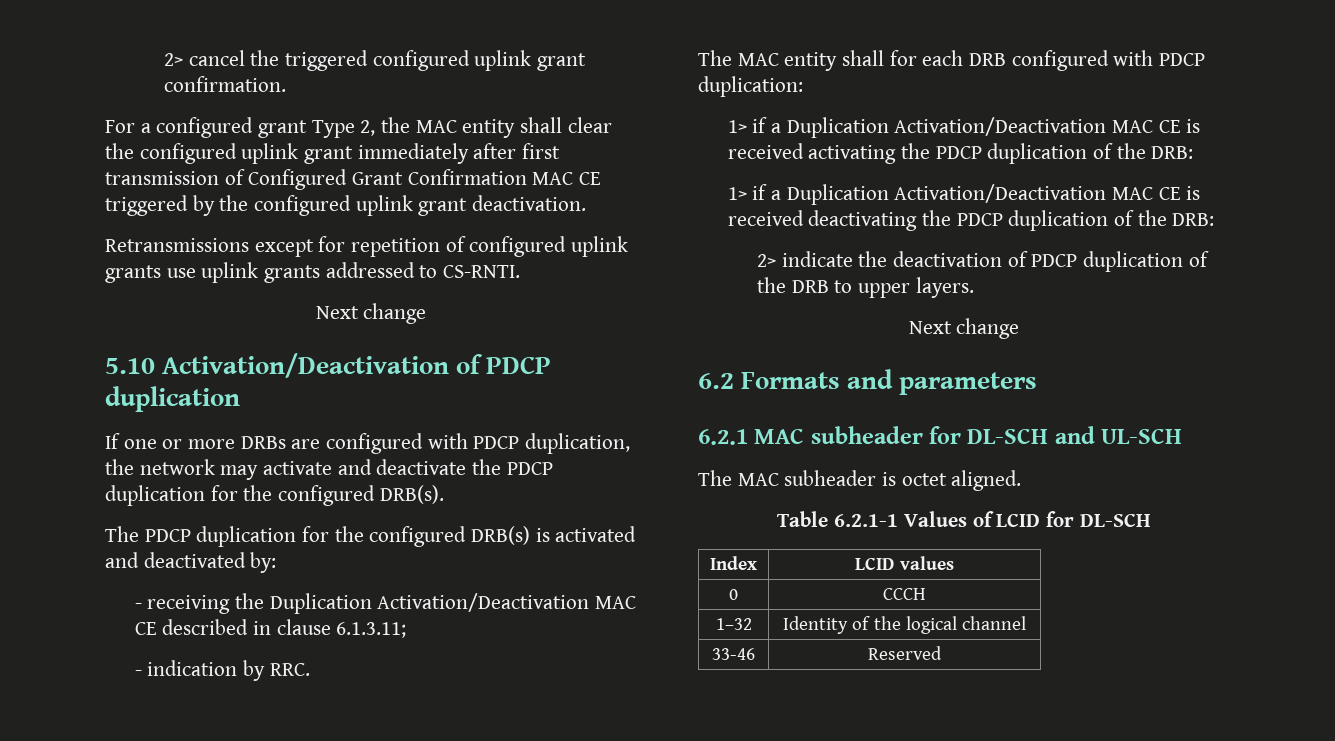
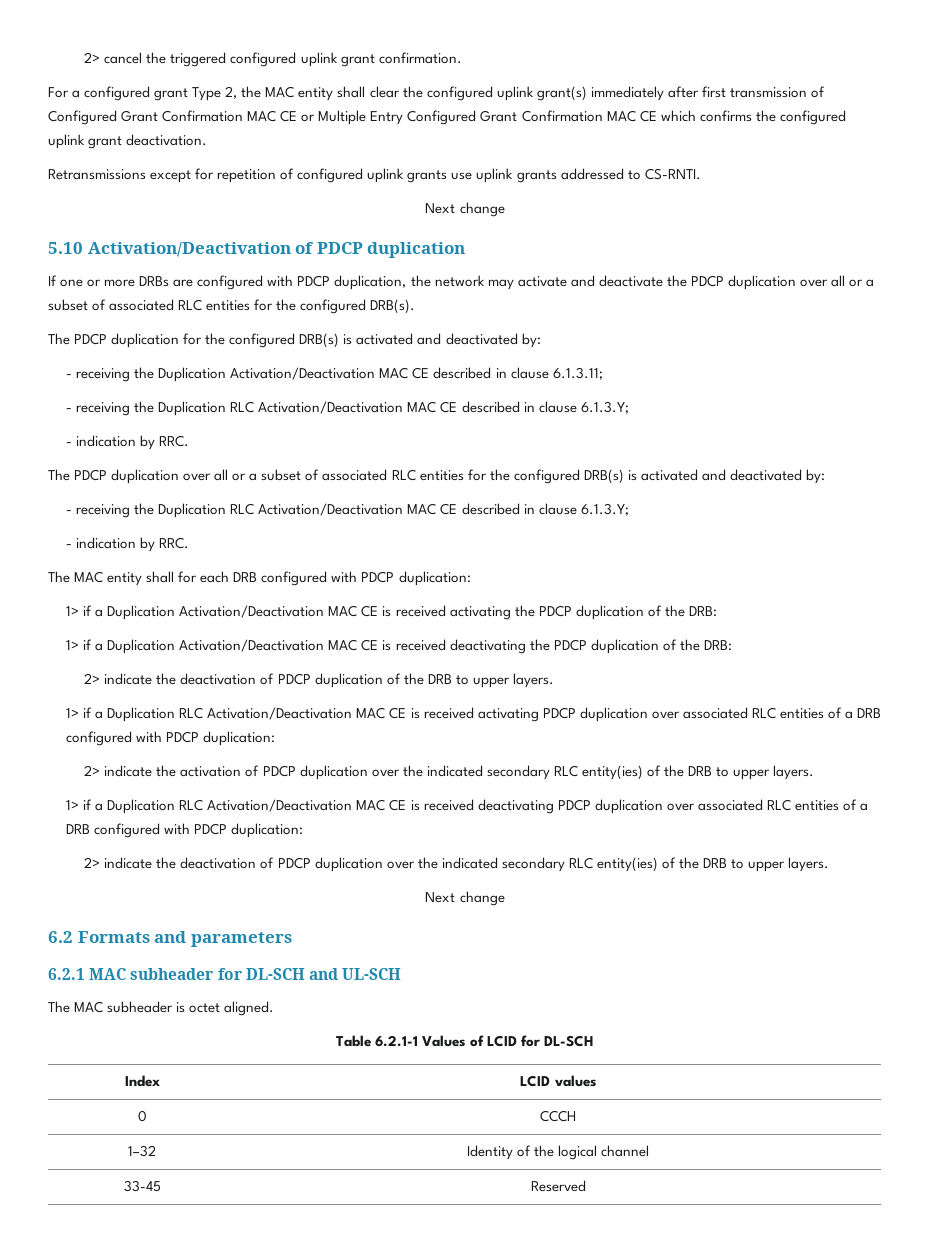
[304,146,354,164] grant -> [536,86,587,101] grant(s)
[105,195,215,216] triggered by -> [301,110,752,125] or Multiple Entry Configured Grant Confirmation MAC CE which confirms
(205, 495) none -> [799,275,875,287] [48,299,251,311] over all or a subset of associated RLC entities
(407, 630) none -> [66,401,629,416] [66,435,190,450] [48,469,825,484] [66,503,629,518] // - receiving the Duplication RLC Activation/Deactivation MAC CE described in clause 6.1.3.Y; // - indication by RRC. // The PDCP duplication over all or a subset of associated RLC entities for the configured DRB(s) is activated and deactivated by: // - receiving the Duplication RLC Activation/Deactivation MAC CE described in clause 6.1.3.Y;
(974, 287) none -> [66,707,882,722] [66,731,276,746] [84,765,815,780] [66,799,869,814] [66,823,304,838] [84,857,830,872] // 1> if a Duplication RLC Activation/Deactivation MAC CE is received activating PDCP duplication over associated RLC entities of a DRB configured with PDCP duplication: // 2> indicate the activation of PDCP duplication over the indicated secondary RLC entity(ies) of the DRB to upper layers. // 1> if a Duplication RLC Activation/Deactivation MAC CE is received deactivating PDCP duplication over associated RLC entities of a DRB configured with PDCP duplication: // 2> indicate the deactivation of PDCP duplication over the indicated secondary RLC entity(ies) of the DRB to upper layers.
[712,648,755,660] 33-46 -> [123,1180,161,1192] 33-45

